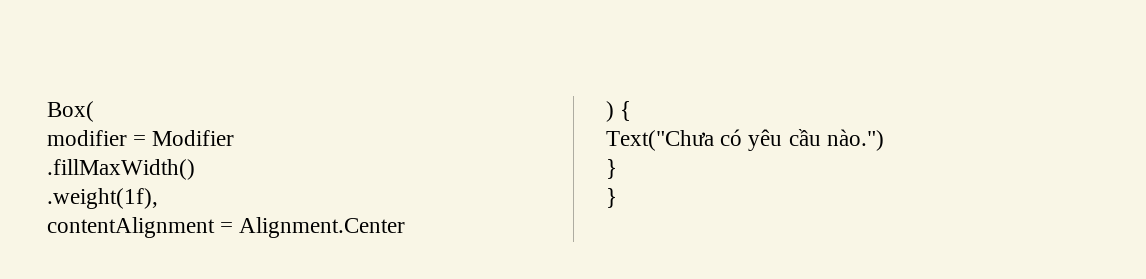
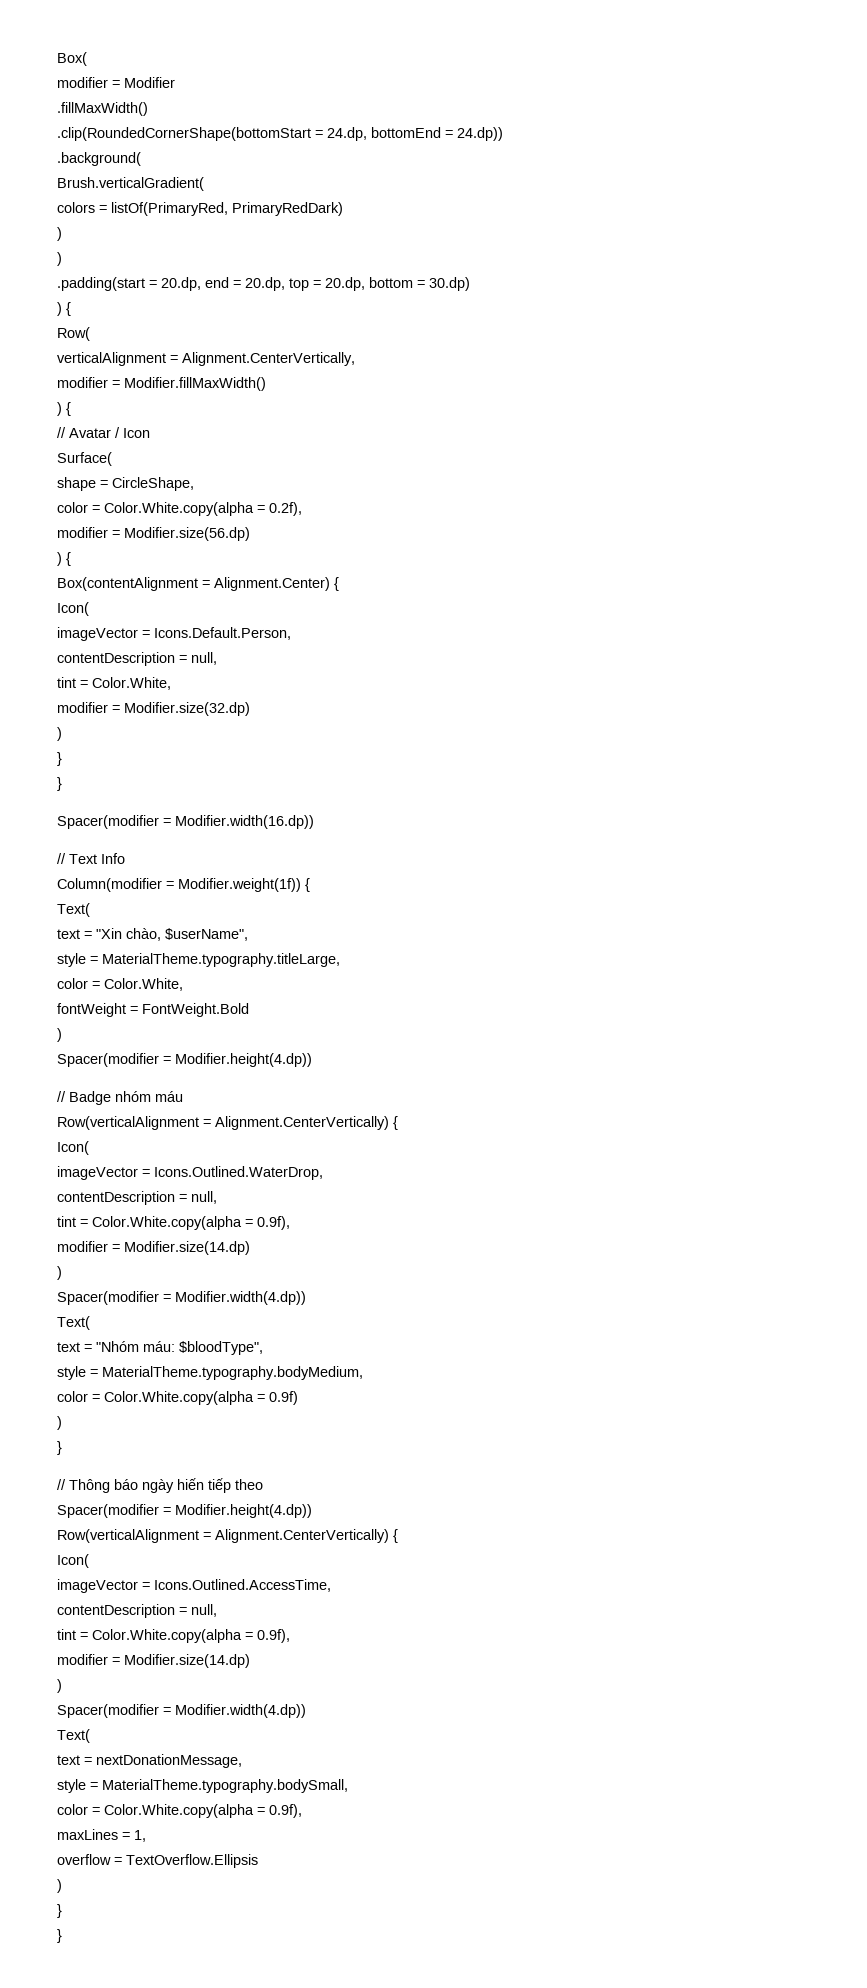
[47,188,158,209] [47,217,406,238] [606,101,632,122] [606,129,884,151] .weight(1f), // contentAlignment = Alignment.Center // ) { // Text("Chưa có yêu cầu nào.") -> [57,127,503,141] [57,152,141,166] [57,177,204,191] [57,202,343,216] [57,227,62,241] [57,252,62,266] [57,277,470,291] [57,302,71,316] [57,327,90,341] [57,352,355,366] [57,377,266,391] [57,402,71,416] [57,427,150,438] [57,452,112,466] [57,477,194,491] [57,502,302,516] [57,527,250,541] [57,552,71,566] [57,577,339,591] [57,602,89,616] [57,627,291,641] [57,652,217,666] [57,677,171,690] [57,702,250,716] [57,727,62,741] [57,752,62,766] [57,777,62,791] [57,815,314,829] [57,853,125,864] [57,878,310,892] [57,903,90,917] [57,928,248,941] [57,953,340,967] [57,978,183,991] [57,1003,249,1017] [57,1028,62,1042] [57,1053,312,1067] [57,1091,183,1105] [57,1116,398,1130] [57,1141,89,1155] [57,1166,323,1180] [57,1191,217,1205] [57,1216,290,1230] [57,1241,250,1255] [57,1266,62,1280] [57,1291,306,1305] [57,1316,90,1330] [57,1341,263,1355] [57,1366,363,1380] [57,1391,298,1405] [57,1416,62,1430] [57,1441,62,1455] [57,1478,263,1493] [57,1504,312,1518] [57,1529,398,1543] [57,1554,89,1568] [57,1579,331,1593] [57,1604,217,1618] [57,1629,290,1643] [57,1654,250,1668] [57,1679,62,1693] [57,1704,306,1718] [57,1729,90,1743] [57,1754,242,1768] [57,1779,348,1793] [57,1804,302,1818] [57,1829,146,1842] [57,1854,258,1868] [57,1879,62,1893] .clip(RoundedCornerShape(bottomStart = 24.dp, bottomEnd = 24.dp)) // .background( // Brush.verticalGradient( // colors = listOf(PrimaryRed, PrimaryRedDark) // ) // ) // .padding(start = 20.dp, end = 20.dp, top = 20.dp, bottom = 30.dp) // ) { // Row( // verticalAlignment = Alignment.CenterVertically, // modifier = Modifier.fillMaxWidth() // ) { // // Avatar / Icon // Surface( // shape = CircleShape, // color = Color.White.copy(alpha = 0.2f), // modifier = Modifier.size(56.dp) // ) { // Box(contentAlignment = Alignment.Center) { // Icon( // imageVector = Icons.Default.Person, // contentDescription = null, // tint = Color.White, // modifier = Modifier.size(32.dp) // ) // } // } // Spacer(modifier = Modifier.width(16.dp)) // // Text Info // Column(modifier = Modifier.weight(1f)) { // Text( // text = "Xin chào, $userName", // style = MaterialTheme.typography.titleLarge, // color = Color.White, // fontWeight = FontWeight.Bold // ) // Spacer(modifier = Modifier.height(4.dp)) // // Badge nhóm máu // Row(verticalAlignment = Alignment.CenterVertically) { // Icon( // imageVector = Icons.Outlined.WaterDrop, // contentDescription = null, // tint = Color.White.copy(alpha = 0.9f), // modifier = Modifier.size(14.dp) // ) // Spacer(modifier = Modifier.width(4.dp)) // Text( // text = "Nhóm máu: $bloodType", // style = MaterialTheme.typography.bodyMedium, // color = Color.White.copy(alpha = 0.9f) // ) // } // // Thông báo ngày hiến tiếp theo // Spacer(modifier = Modifier.height(4.dp)) // Row(verticalAlignment = Alignment.CenterVertically) { // Icon( // imageVector = Icons.Outlined.AccessTime, // contentDescription = null, // tint = Color.White.copy(alpha = 0.9f), // modifier = Modifier.size(14.dp) // ) // Spacer(modifier = Modifier.width(4.dp)) // Text( // text = nextDonationMessage, // style = MaterialTheme.typography.bodySmall, // color = Color.White.copy(alpha = 0.9f), // maxLines = 1, // overflow = TextOverflow.Ellipsis // )

